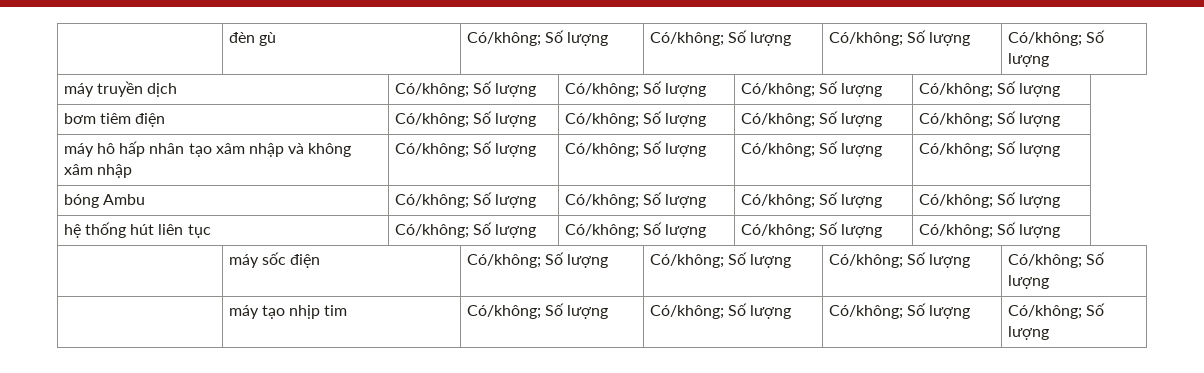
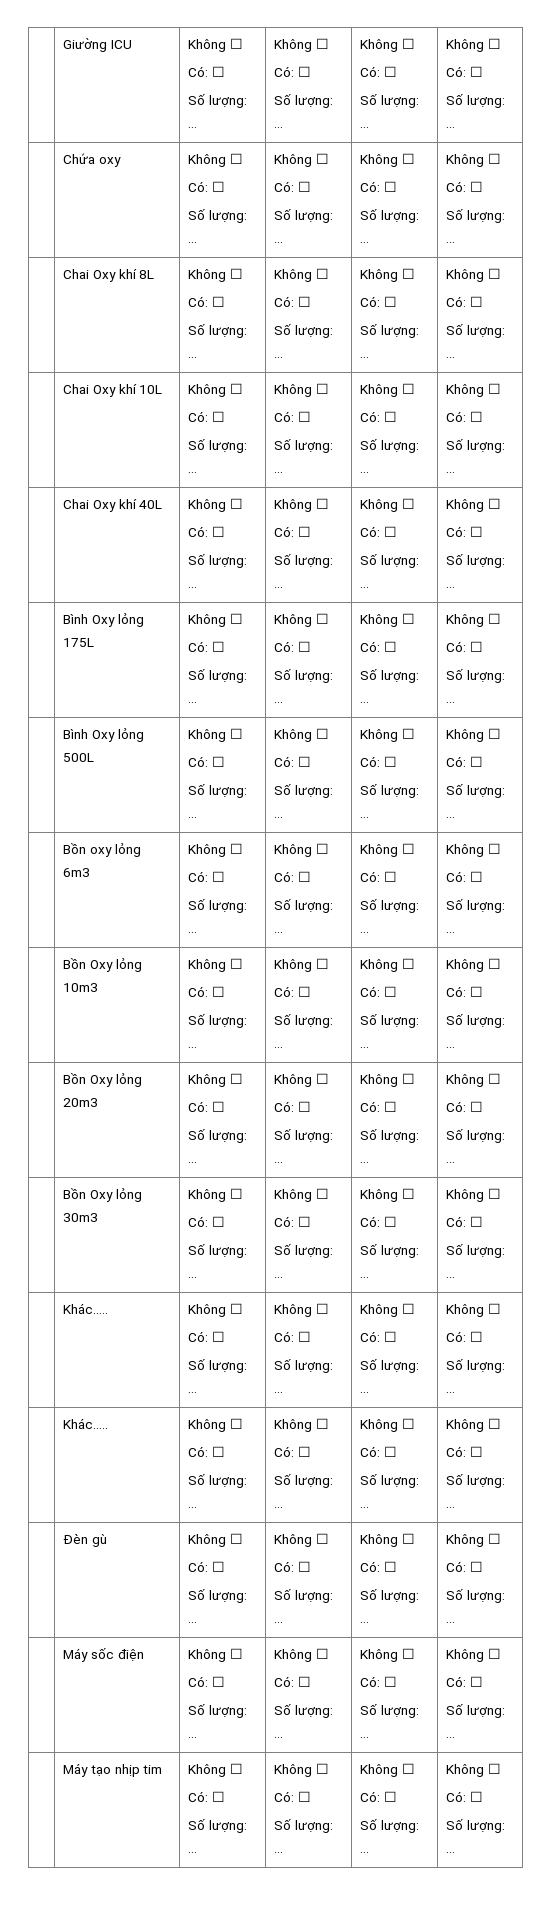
[228,32,276,46] [466,30,609,46] [649,30,792,46] [828,30,971,46] [1007,30,1105,46] [1007,53,1049,67] [63,81,178,97] [394,81,537,97] [564,81,707,97] [740,81,883,97] [918,81,1061,97] [63,113,166,127] [394,111,537,127] [564,111,707,127] [740,111,883,127] [918,111,1061,127] [63,141,352,157] [63,164,132,178] [394,141,537,157] [564,141,707,157] [740,141,883,157] [918,141,1061,157] [63,194,145,208] [394,192,537,208] [564,192,707,208] [740,192,883,208] [918,192,1061,208] [63,222,211,238] [394,222,537,238] [564,222,707,238] [740,222,883,238] [918,222,1061,238] [228,252,321,268] [466,252,609,268] [649,252,792,268] [828,252,971,268] [1007,252,1105,268] [1007,275,1049,289] [228,305,348,319] [466,303,609,319] [649,303,792,319] [828,303,971,319] [1007,303,1105,319] [1007,326,1049,340] | đèn gù | Có/không; Số lượng | Có/không; Số lượng | Có/không; Số lượng | Có/không; Số lượng // máy truyền dịch | Có/không; Số lượng | Có/không; Số lượng | Có/không; Số lượng | Có/không; Số lượng // bơm tiêm điện | Có/không; Số lượng | Có/không; Số lượng | Có/không; Số lượng | Có/không; Số lượng // máy hô hấp nhân tạo xâm nhập và không xâm nhập | Có/không; Số lượng | Có/không; Số lượng | Có/không; Số lượng | Có/không; Số lượng // bóng Ambu | Có/không; Số lượng | Có/không; Số lượng | Có/không; Số lượng | Có/không; Số lượng // hệ thống hút liên tục | Có/không; Số lượng | Có/không; Số lượng | Có/không; Số lượng | Có/không; Số lượng // | máy sốc điện | Có/không; Số lượng | Có/không; Số lượng | Có/không; Số lượng | Có/không; Số lượng // | máy tạo nhịp tim | Có/không; Số lượng | Có/không; Số lượng | Có/không; Số lượng | Có/không; Số lượng -> [63,38,133,52] [188,38,244,52] [188,66,226,77] [188,94,248,108] [188,127,198,128] [274,38,330,52] [274,66,312,77] [274,94,334,108] [274,127,284,128] [360,38,416,52] [360,66,398,77] [360,94,420,108] [360,127,370,128] [446,38,502,52] [446,66,484,77] [446,94,506,108] [446,127,456,128] [63,153,122,167] [188,153,244,167] [188,181,226,192] [188,209,248,223] [188,242,198,243] [274,153,330,167] [274,181,312,192] [274,209,334,223] [274,242,284,243] [360,153,416,167] [360,181,398,192] [360,209,420,223] [360,242,370,243] [446,153,502,167] [446,181,484,192] [446,209,506,223] [446,242,456,243] [63,269,155,282] [188,268,244,282] [188,296,226,307] [188,324,248,338] [188,357,198,358] [274,268,330,282] [274,296,312,307] [274,324,334,338] [274,357,284,358] [360,268,416,282] [360,296,398,307] [360,324,420,338] [360,357,370,358] [446,268,502,282] [446,296,484,307] [446,324,506,338] [446,357,456,358] [63,384,163,397] [188,383,244,397] [188,411,226,422] [188,439,248,453] [188,472,198,473] [274,383,330,397] [274,411,312,422] [274,439,334,453] [274,472,284,473] [360,383,416,397] [360,411,398,422] [360,439,420,453] [360,472,370,473] [446,383,502,397] [446,411,484,422] [446,439,506,453] [446,472,456,473] [63,499,163,512] [188,498,244,512] [188,526,226,537] [188,554,248,568] [188,587,198,588] [274,498,330,512] [274,526,312,537] [274,554,334,568] [274,587,284,588] [360,498,416,512] [360,526,398,537] [360,554,420,568] [360,587,370,588] [446,498,502,512] [446,526,484,537] [446,554,506,568] [446,587,456,588] [63,613,144,627] [63,638,95,647] [188,613,244,627] [188,641,226,652] [188,669,248,683] [188,702,198,703] [274,613,330,627] [274,641,312,652] [274,669,334,683] [274,702,284,703] [360,613,416,627] [360,641,398,652] [360,669,420,683] [360,702,370,703] [446,613,502,627] [446,641,484,652] [446,669,506,683] [446,702,456,703] [63,728,144,742] [63,753,95,762] [188,728,244,742] [188,756,226,767] [188,784,248,798] [188,817,198,818] [274,728,330,742] [274,756,312,767] [274,784,334,798] [274,817,284,818] [360,728,416,742] [360,756,398,767] [360,784,420,798] [360,817,370,818] [446,728,502,742] [446,756,484,767] [446,784,506,798] [446,817,456,818] [63,843,141,857] [63,868,91,877] [188,843,244,857] [188,871,226,882] [188,899,248,913] [188,932,198,933] [274,843,330,857] [274,871,312,882] [274,899,334,913] [274,932,284,933] [360,843,416,857] [360,871,398,882] [360,899,420,913] [360,932,370,933] [446,843,502,857] [446,871,484,882] [446,899,506,913] [446,932,456,933] [63,958,142,972] [63,983,99,992] [188,958,244,972] [188,986,226,997] [188,1014,248,1028] [188,1047,198,1048] [274,958,330,972] [274,986,312,997] [274,1014,334,1028] [274,1047,284,1048] [360,958,416,972] [360,986,398,997] [360,1014,420,1028] [360,1047,370,1048] [446,958,502,972] [446,986,484,997] [446,1014,506,1028] [446,1047,456,1048] [63,1073,142,1087] [63,1098,99,1107] [188,1073,244,1087] [188,1101,226,1112] [188,1129,248,1143] [188,1162,198,1163] [274,1073,330,1087] [274,1101,312,1112] [274,1129,334,1143] [274,1162,284,1163] [360,1073,416,1087] [360,1101,398,1112] [360,1129,420,1143] [360,1162,370,1163] [446,1073,502,1087] [446,1101,484,1112] [446,1129,506,1143] [446,1162,456,1163] [63,1188,142,1202] [63,1213,99,1222] [188,1188,244,1202] [188,1216,226,1227] [188,1244,248,1258] [188,1277,198,1278] [274,1188,330,1202] [274,1216,312,1227] [274,1244,334,1258] [274,1277,284,1278] [360,1188,416,1202] [360,1216,398,1227] [360,1244,420,1258] [360,1277,370,1278] [446,1188,502,1202] [446,1216,484,1227] [446,1244,506,1258] [446,1277,456,1278] [63,1303,109,1314] [188,1303,244,1317] [188,1331,226,1342] [188,1359,248,1373] [188,1392,198,1393] [274,1303,330,1317] [274,1331,312,1342] [274,1359,334,1373] [274,1392,284,1393] [360,1303,416,1317] [360,1331,398,1342] [360,1359,420,1373] [360,1392,370,1393] [446,1303,502,1317] [446,1331,484,1342] [446,1359,506,1373] [446,1392,456,1393] [63,1418,109,1429] [188,1418,244,1432] [188,1446,226,1457] [188,1474,248,1488] [188,1507,198,1508] [274,1418,330,1432] [274,1446,312,1457] [274,1474,334,1488] [274,1507,284,1508] [360,1418,416,1432] [360,1446,398,1457] [360,1474,420,1488] [360,1507,370,1508] [446,1418,502,1432] [446,1446,484,1457] [446,1474,506,1488] [446,1507,456,1508] [63,1533,108,1547] [188,1533,244,1547] [188,1561,226,1572] [188,1589,248,1603] [188,1622,198,1623] [274,1533,330,1547] [274,1561,312,1572] [274,1589,334,1603] [274,1622,284,1623] [360,1533,416,1547] [360,1561,398,1572] [360,1589,420,1603] [360,1622,370,1623] [446,1533,502,1547] [446,1561,484,1572] [446,1589,506,1603] [446,1622,456,1623] [63,1648,144,1662] [188,1648,244,1662] [188,1676,226,1687] [188,1704,248,1718] [188,1737,198,1738] [274,1648,330,1662] [274,1676,312,1687] [274,1704,334,1718] [274,1737,284,1738] [360,1648,416,1662] [360,1676,398,1687] [360,1704,420,1718] [360,1737,370,1738] [446,1648,502,1662] [446,1676,484,1687] [446,1704,506,1718] [446,1737,456,1738] [63,1763,163,1777] [188,1763,244,1777] [188,1791,226,1802] [188,1819,248,1833] [188,1852,198,1853] [274,1763,330,1777] [274,1791,312,1802] [274,1819,334,1833] [274,1852,284,1853] [360,1763,416,1777] [360,1791,398,1802] [360,1819,420,1833] [360,1852,370,1853] [446,1763,502,1777] [446,1791,484,1802] [446,1819,506,1833] [446,1852,456,1853] | Giường ICU | Không ☐ // Có: ☐ // Số lượng: … | Không ☐ // Có: ☐ // Số lượng: … | Không ☐ // Có: ☐ // Số lượng: … | Không ☐ // Có: ☐ // Số lượng: … // | Chứa oxy | Không ☐ // Có: ☐ // Số lượng: … | Không ☐ // Có: ☐ // Số lượng: … | Không ☐ // Có: ☐ // Số lượng: … | Không ☐ // Có: ☐ // Số lượng: … // | Chai Oxy khí 8L | Không ☐ // Có: ☐ // Số lượng: … | Không ☐ // Có: ☐ // Số lượng: … | Không ☐ // Có: ☐ // Số lượng: … | Không ☐ // Có: ☐ // Số lượng: … // | Chai Oxy khí 10L | Không ☐ // Có: ☐ // Số lượng: … | Không ☐ // Có: ☐ // Số lượng: … | Không ☐ // Có: ☐ // Số lượng: … | Không ☐ // Có: ☐ // Số lượng: … // | Chai Oxy khí 40L | Không ☐ // Có: ☐ // Số lượng: … | Không ☐ // Có: ☐ // Số lượng: … | Không ☐ // Có: ☐ // Số lượng: … | Không ☐ // Có: ☐ // Số lượng: … // | Bình Oxy lỏng 175L | Không ☐ // Có: ☐ // Số lượng: … | Không ☐ // Có: ☐ // Số lượng: … | Không ☐ // Có: ☐ // Số lượng: … | Không ☐ // Có: ☐ // Số lượng: … // | Bình Oxy lỏng 500L | Không ☐ // Có: ☐ // Số lượng: … | Không ☐ // Có: ☐ // Số lượng: … | Không ☐ // Có: ☐ // Số lượng: … | Không ☐ // Có: ☐ // Số lượng: … // | Bồn oxy lỏng 6m3 | Không ☐ // Có: ☐ // Số lượng: … | Không ☐ // Có: ☐ // Số lượng: … | Không ☐ // Có: ☐ // Số lượng: … | Không ☐ // Có: ☐ // Số lượng: … // | Bồn Oxy lỏng 10m3 | Không ☐ // Có: ☐ // Số lượng: … | Không ☐ // Có: ☐ // Số lượng: … | Không ☐ // Có: ☐ // Số lượng: … | Không ☐ // Có: ☐ // Số lượng: … // | Bồn Oxy lỏng 20m3 | Không ☐ // Có: ☐ // Số lượng: … | Không ☐ // Có: ☐ // Số lượng: … | Không ☐ // Có: ☐ // Số lượng: … | Không ☐ // Có: ☐ // Số lượng: … // | Bồn Oxy lỏng 30m3 | Không ☐ // Có: ☐ // Số lượng: … | Không ☐ // Có: ☐ // Số lượng: … | Không ☐ // Có: ☐ // Số lượng: … | Không ☐ // Có: ☐ // Số lượng: … // | Khác….. | Không ☐ // Có: ☐ // Số lượng: … | Không ☐ // Có: ☐ // Số lượng: … | Không ☐ // Có: ☐ // Số lượng: … | Không ☐ // Có: ☐ // Số lượng: … // | Khác….. | Không ☐ // Có: ☐ // Số lượng: … | Không ☐ // Có: ☐ // Số lượng: … | Không ☐ // Có: ☐ // Số lượng: … | Không ☐ // Có: ☐ // Số lượng: … // | Đèn gù | Không ☐ // Có: ☐ // Số lượng: … | Không ☐ // Có: ☐ // Số lượng: … | Không ☐ // Có: ☐ // Số lượng: … | Không ☐ // Có: ☐ // Số lượng: … // | Máy sốc điện | Không ☐ // Có: ☐ // Số lượng: … | Không ☐ // Có: ☐ // Số lượng: … | Không ☐ // Có: ☐ // Số lượng: … | Không ☐ // Có: ☐ // Số lượng: … // | Máy tạo nhịp tim | Không ☐ // Có: ☐ // Số lượng: … | Không ☐ // Có: ☐ // Số lượng: … | Không ☐ // Có: ☐ // Số lượng: … | Không ☐ // Có: ☐ // Số lượng: …

